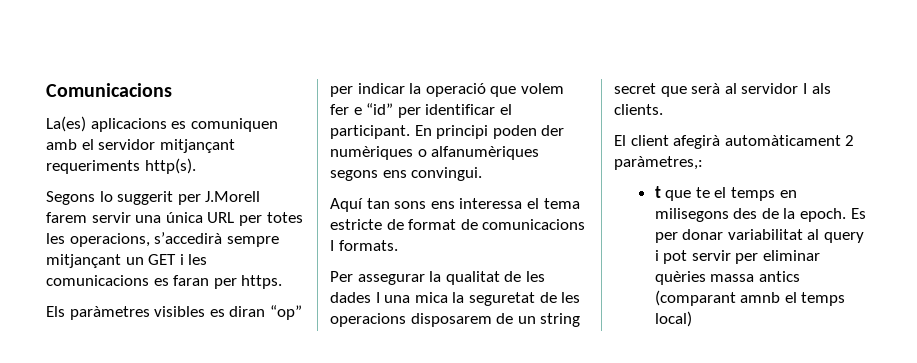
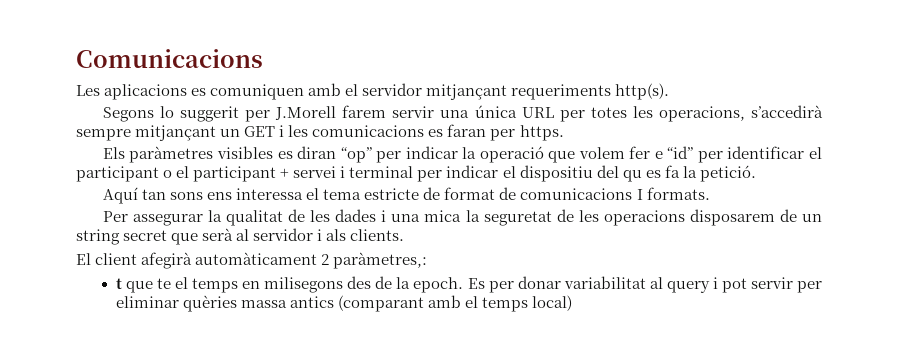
[46,116,86,132] La(es) -> [76,85,100,96] Les
[330,125,565,139] [330,146,540,160] [330,167,483,181] participant. En principi poden der numèriques o alfanumèriques segons ens convingui. -> [76,165,756,182] participant o el participant + servei i terminal per indicar el dispositiu del qu es fa la petició.
[375,292,380,303] I -> [381,210,387,222] i
[802,83,807,94] I -> [317,229,323,241] i
[740,292,781,303] amnb -> [428,295,462,308] amb

